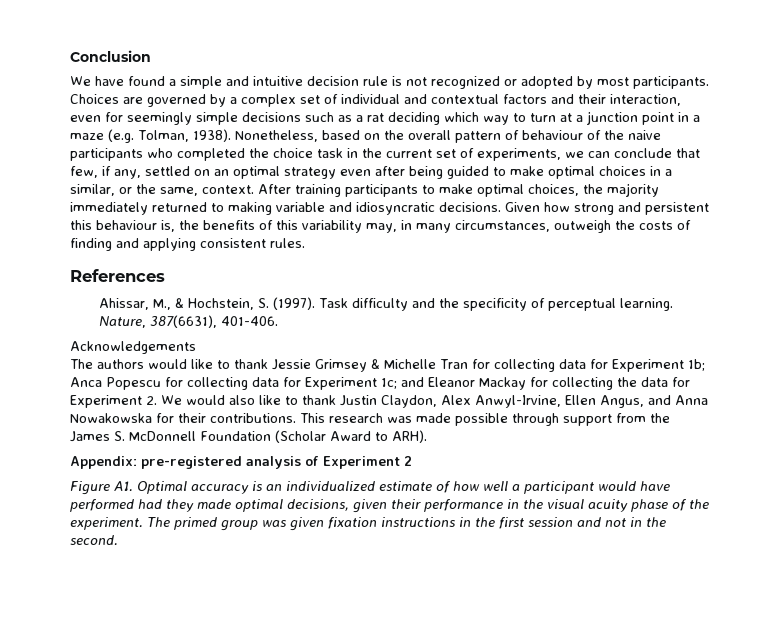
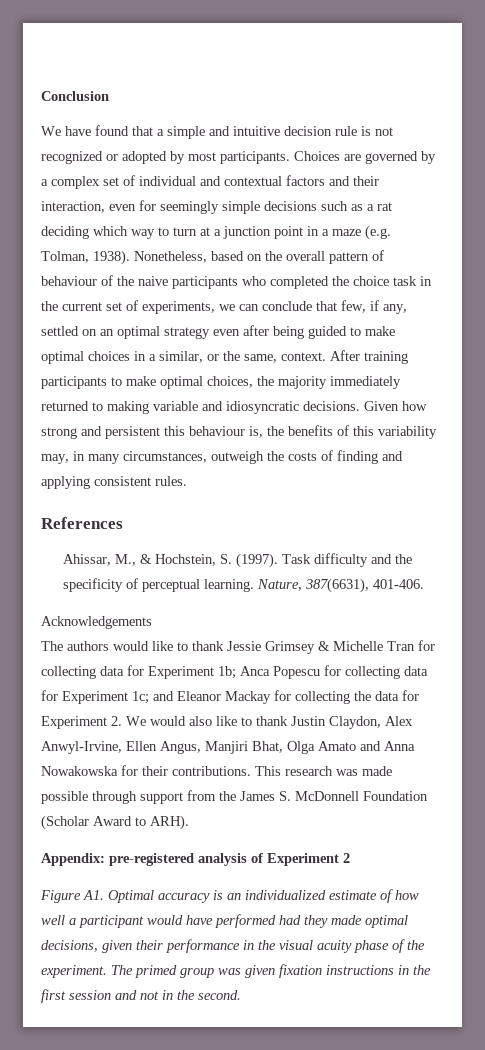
(165, 81) none -> [132,126,153,136] that
(644, 401) none -> [205,741,356,754] Manjiri Bhat, Olga Amato

